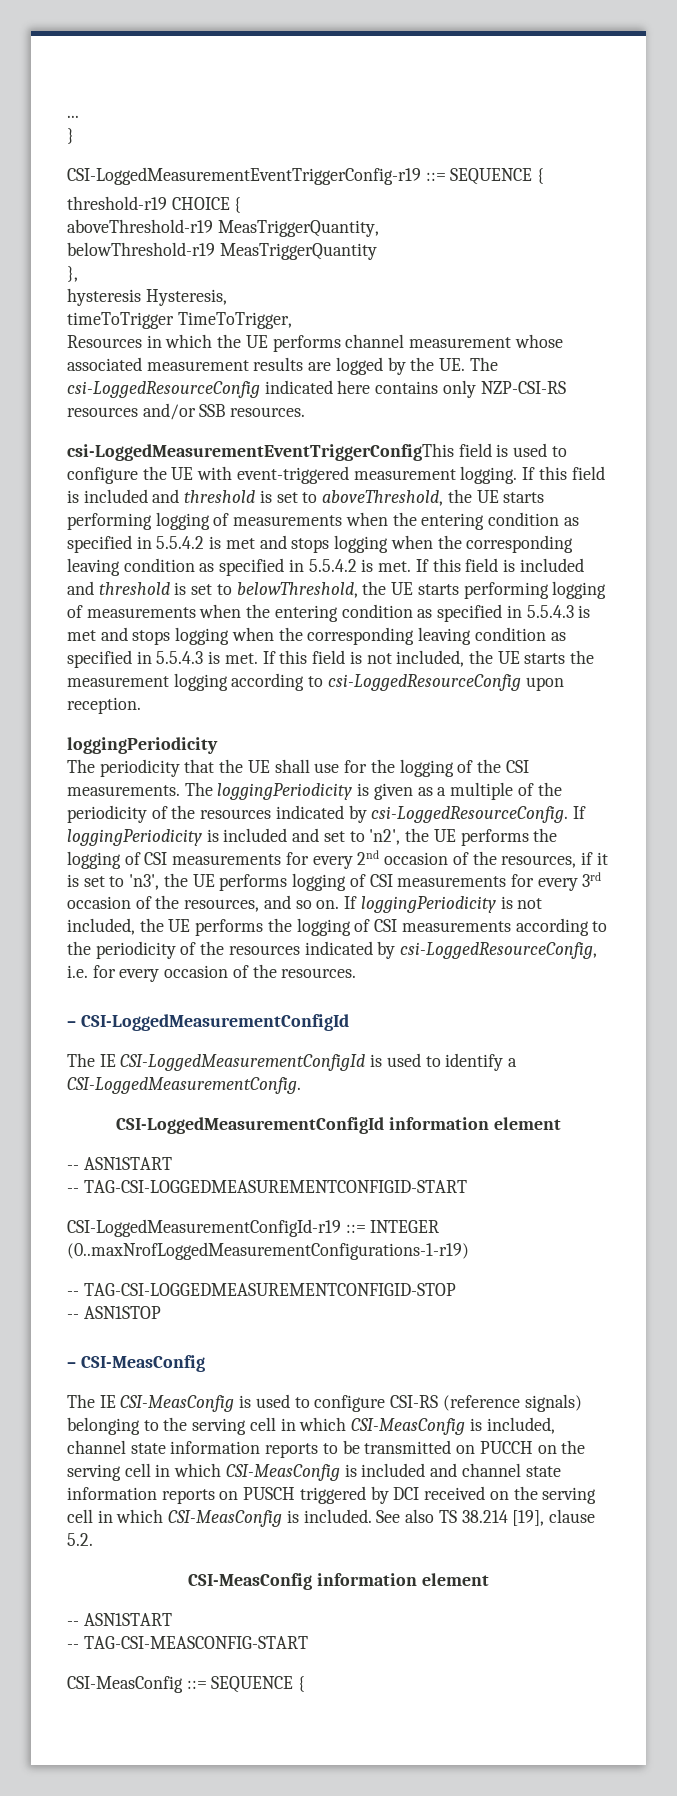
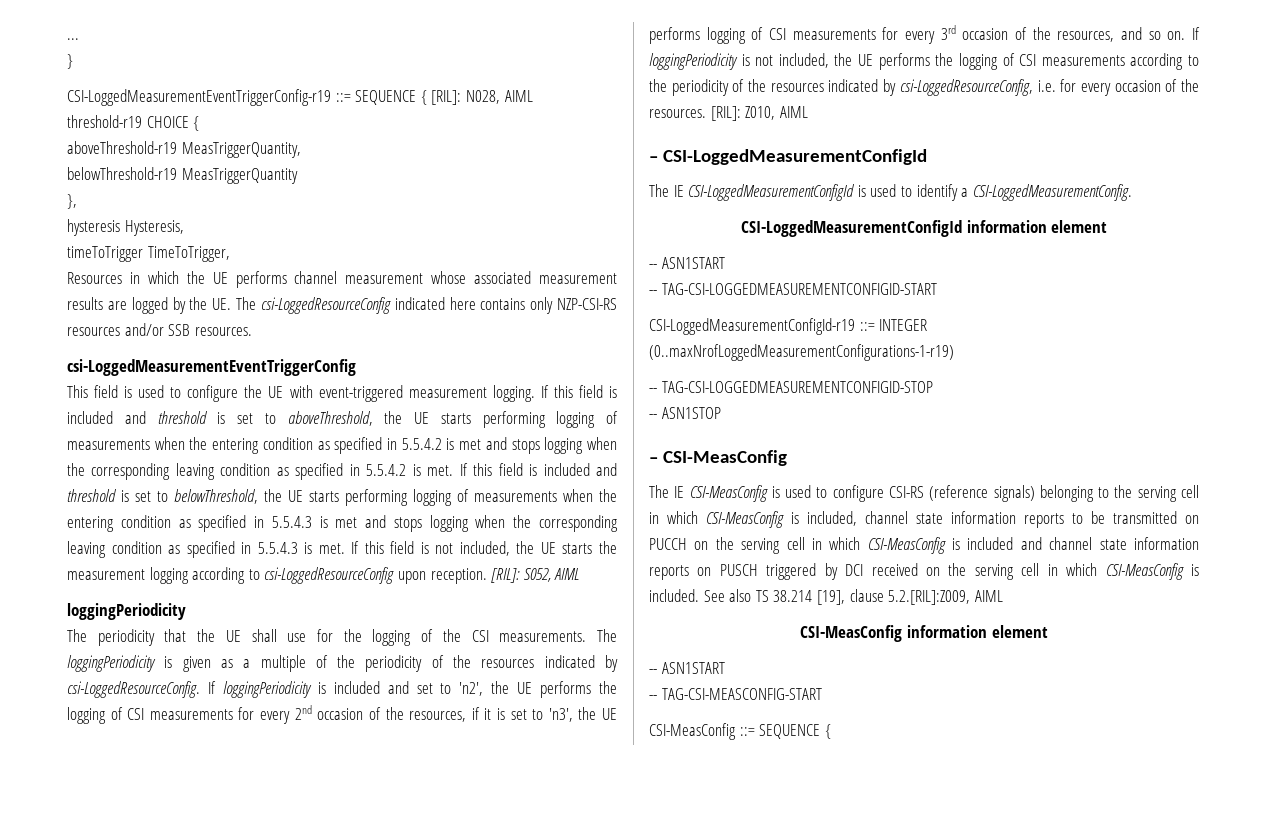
(545, 176) none -> [431,90,533,105] [RIL]: N028, AIML
[67,443,454,461] csi-LoggedMeasurementEventTriggerConfigThis -> [67,359,356,376] [67,385,88,398] csi-LoggedMeasurementEventTriggerConfig // This
(141, 705) none -> [491,568,580,583] [RIL]: S052, AIML
(357, 973) none -> [710,106,808,121] [RIL]: Z010, AIML
[67,1533,93,1546] 5.2. -> [888,590,1003,605] 5.2.[RIL]:Z009, AIML

